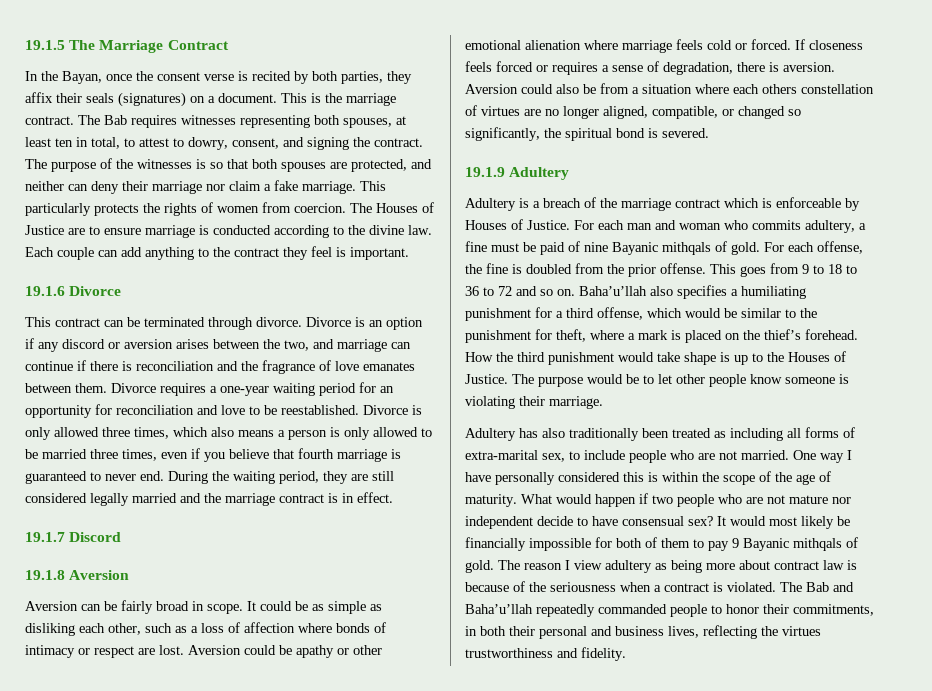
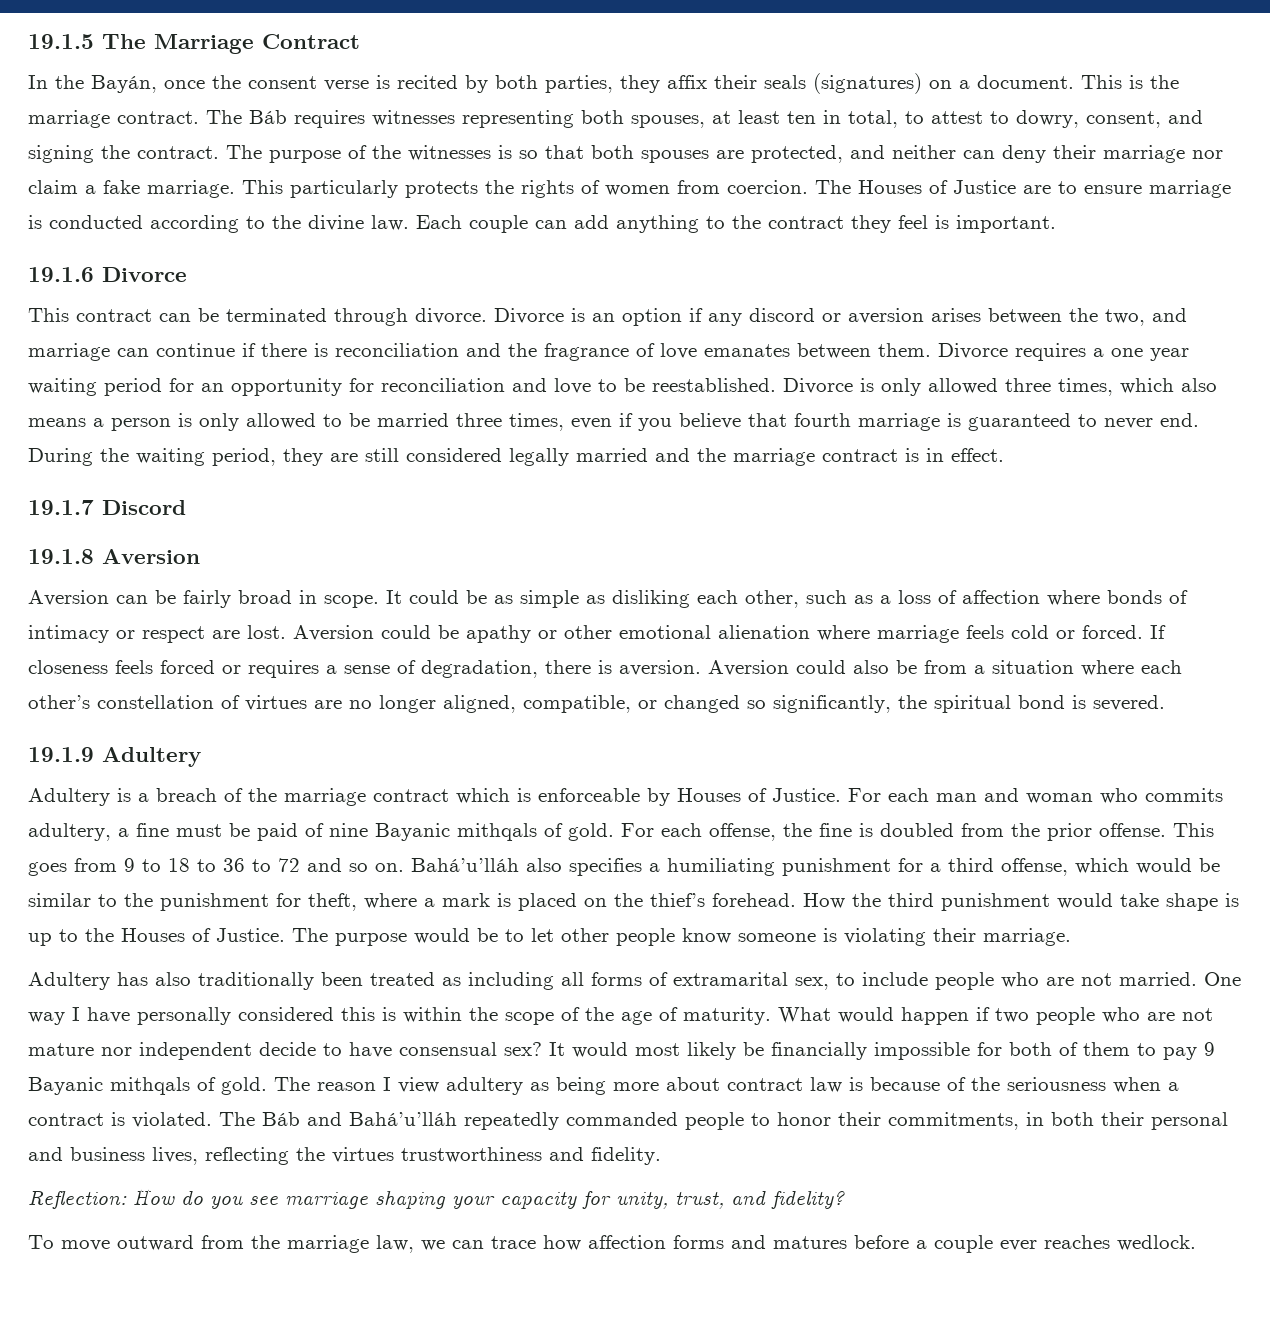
[62,71,102,84] Bayan, -> [91,75,157,93] Bayán,
[104,115,127,125] Bab -> [249,110,287,124] Báb
[220,386,269,396] one-year -> [1111,348,1189,361] one year
[762,84,797,94] others -> [28,695,90,709] other’s
[579,286,647,296] Baha’u’llah -> [411,858,519,872] Bahá’u’lláh
[465,450,538,460] extra-marital -> [673,972,788,986] extramarital
[806,582,854,592] [465,604,533,614] Bab and Baha’u’llah -> [262,1112,457,1126] Báb and Bahá’u’lláh
(626, 654) none -> [28,1189,845,1209] [28,1235,1196,1253] // Reflection: How do you see marriage shaping your capacity for unity, trust, and fidelity? // To move outward from the marriage law, we can trace how affection forms and matures before a couple ever reaches wedlock.

